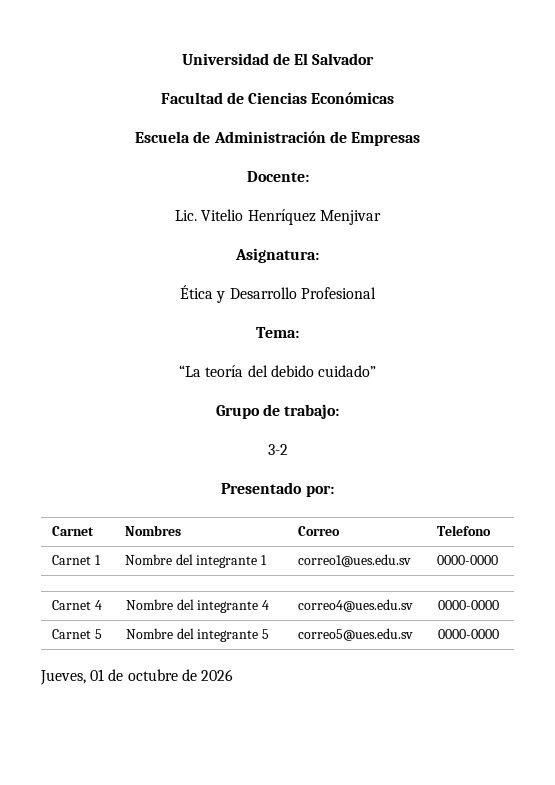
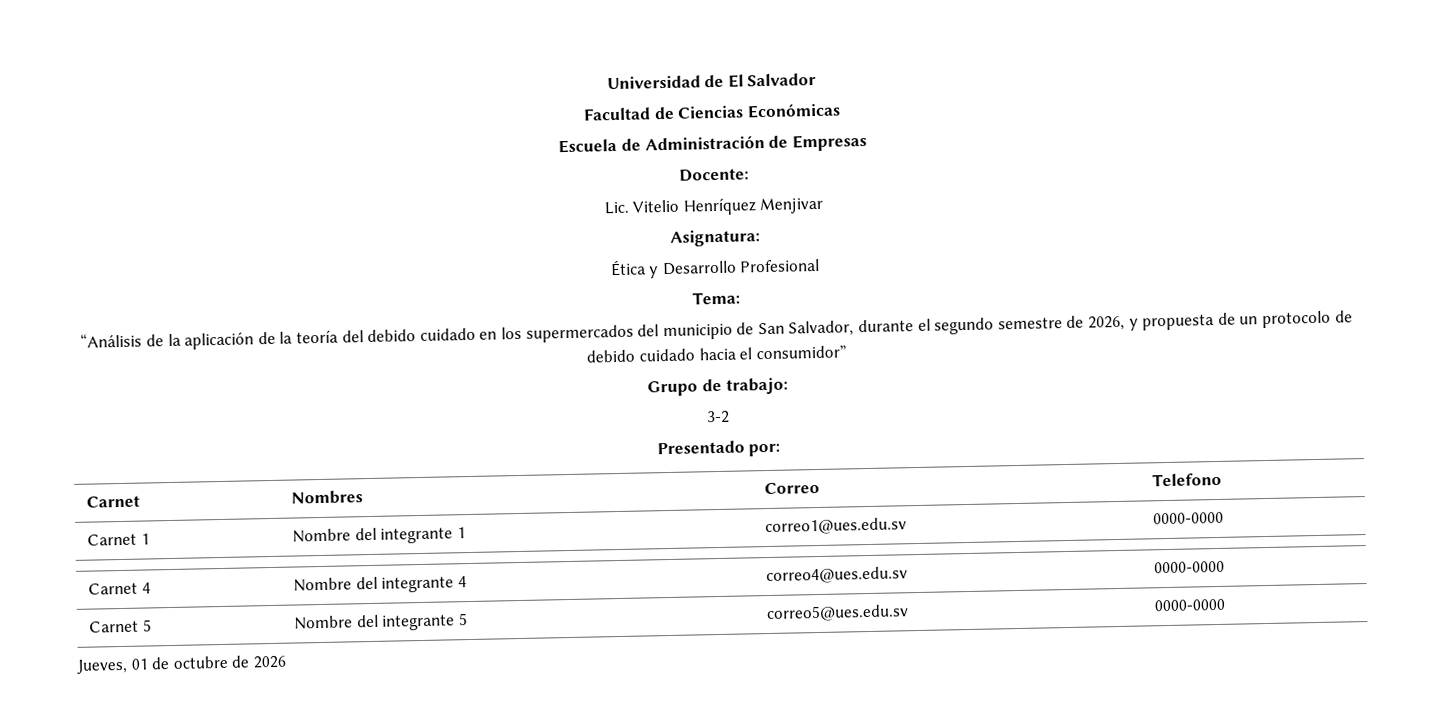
[179,365,376,377] “La teoría del debido cuidado” -> [80,310,1353,350] [586,345,847,363] “Análisis de la aplicación de la teoría del debido cuidado en los supermercados del municipio de San Salvador, durante el segundo semestre de 2026, y propuesta de un protocolo de debido cuidado hacia el consumidor”

